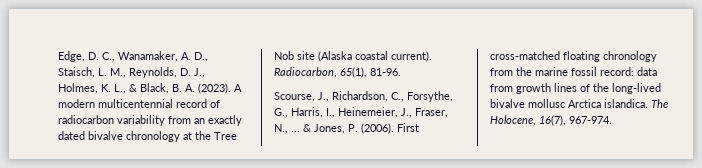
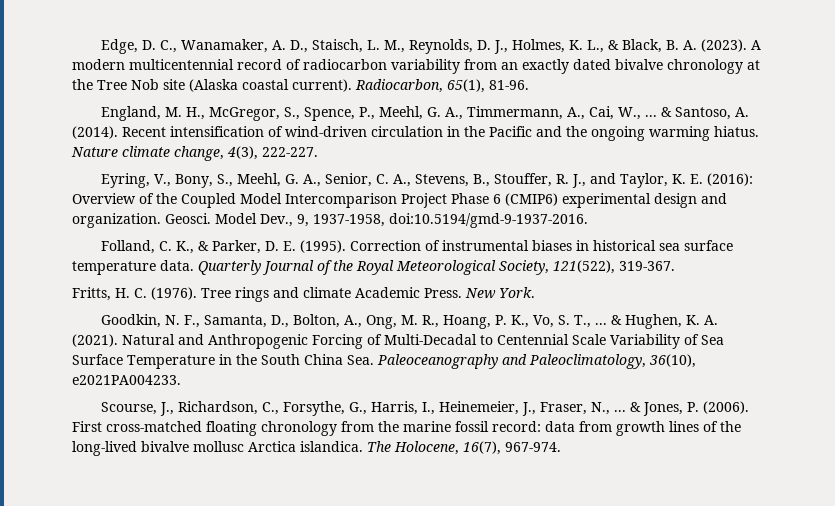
(401, 72) none -> [100,106,749,121] [72,126,759,141] [71,146,318,161] [100,173,753,188] [72,193,727,208] [72,213,588,228] [100,240,733,254] [72,260,675,275] [72,287,535,302] [100,314,718,329] [72,334,724,349] [72,354,696,369] [72,375,181,385] // England, M. H., McGregor, S., Spence, P., Meehl, G. A., Timmermann, A., Cai, W., ... & Santoso, A. (2014). Recent intensification of wind-driven circulation in the Pacific and the ongoing warming hiatus. Nature climate change, 4(3), 222-227. // Eyring, V., Bony, S., Meehl, G. A., Senior, C. A., Stevens, B., Stouffer, R. J., and Taylor, K. E. (2016): Overview of the Coupled Model Intercomparison Project Phase 6 (CMIP6) experimental design and organization. Geosci. Model Dev., 9, 1937-1958, doi:10.5194/gmd-9-1937-2016. // Folland, C. K., & Parker, D. E. (1995). Correction of instrumental biases in historical sea surface temperature data. Quarterly Journal of the Royal Meteorological Society, 121(522), 319-367. // Fritts, H. C. (1976). Tree rings and climate Academic Press. New York. // Goodkin, N. F., Samanta, D., Bolton, A., Ong, M. R., Hoang, P. K., Vo, S. T., ... & Hughen, K. A. (2021). Natural and Anthropogenic Forcing of Multi‐Decadal to Centennial Scale Variability of Sea Surface Temperature in the South China Sea. Paleoceanography and Paleoclimatology, 36(10), e2021PA004233.

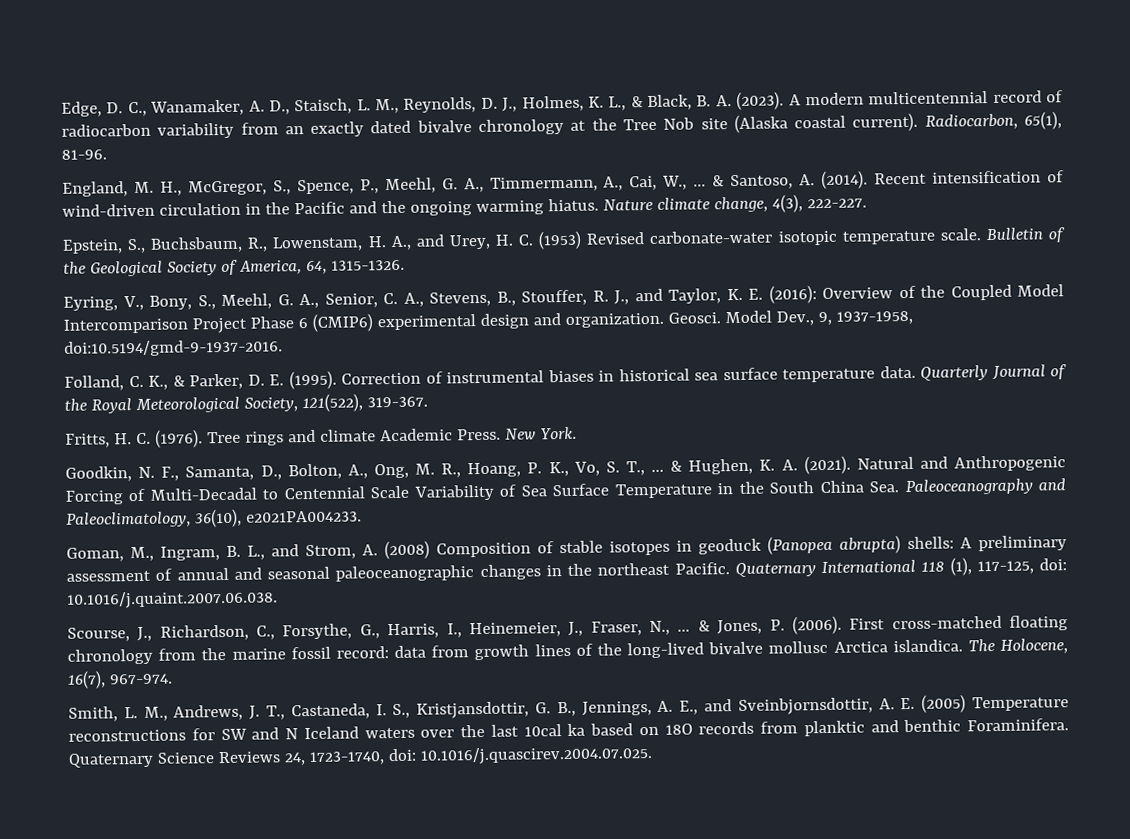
(318, 152) none -> [62,227,1065,254] [63,259,405,277] // Epstein, S., Buchsbaum, R., Lowenstam, H. A., and Urey, H. C. (1953) Revised carbonate-water isotopic temperature scale. Bulletin of the Geological Society of America, 64, 1315-1326.
(181, 380) none -> [66,535,1067,562] [66,557,1067,582] [66,590,278,609] // Goman, M., Ingram, B. L., and Strom, A. (2008) Composition of stable isotopes in geoduck (Panopea abrupta) shells: A preliminary assessment of annual and seasonal paleoceanographic changes in the northeast Pacific. Quaternary International 118 (1), 117-125, doi: 10.1016/j.quaint.2007.06.038.
(561, 447) none -> [68,694,1069,722] [68,718,1069,742] [68,746,653,768] // Smith, L. M., Andrews, J. T., Castaneda, I. S., Kristjansdottir, G. B., Jennings, A. E., and Sveinbjornsdottir, A. E. (2005) Temperature reconstructions for SW and N Iceland waters over the last 10cal ka based on 18O records from planktic and benthic Foraminifera. Quaternary Science Reviews 24, 1723-1740, doi: 10.1016/j.quascirev.2004.07.025.

